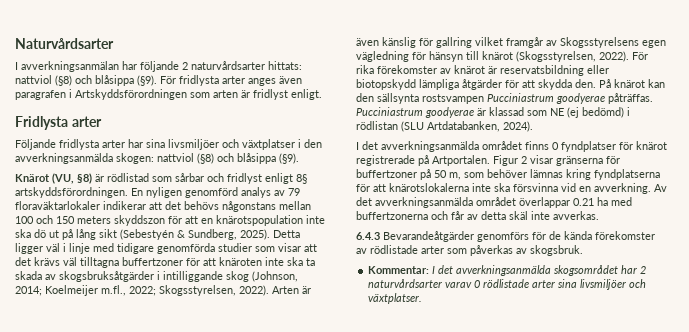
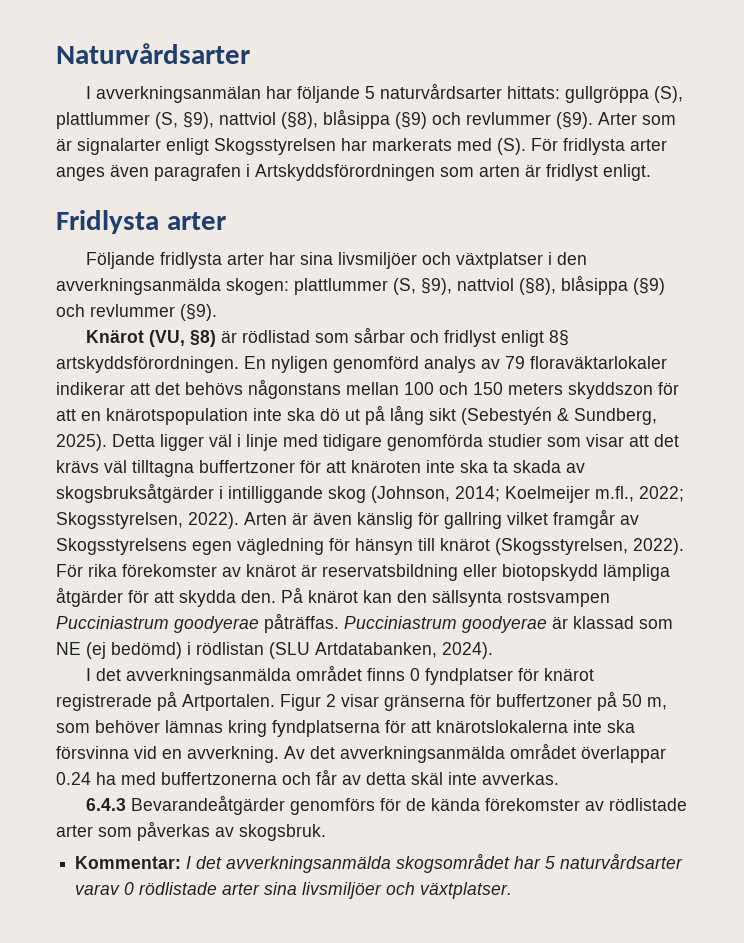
[182,62,188,70] 2 -> [364,86,375,99] 5
[15,75,157,86] nattviol (§8) och blåsippa (§9). -> [564,86,683,103] [56,109,676,129] [56,138,526,155] gullgröppa (S), plattlummer (S, §9), nattviol (§8), blåsippa (§9) och revlummer (§9). Arter som är signalarter enligt Skogsstyrelsen har markerats med (S).
[157,153,276,164] nattviol (§8) och blåsippa -> [294,275,665,295] [56,304,175,317] plattlummer (S, §9), nattviol (§8), blåsippa (§9) och revlummer
[573,198,594,206] 0.21 -> [56,772,91,785] 0.24
[640,266,647,274] 2 -> [545,856,556,869] 5

